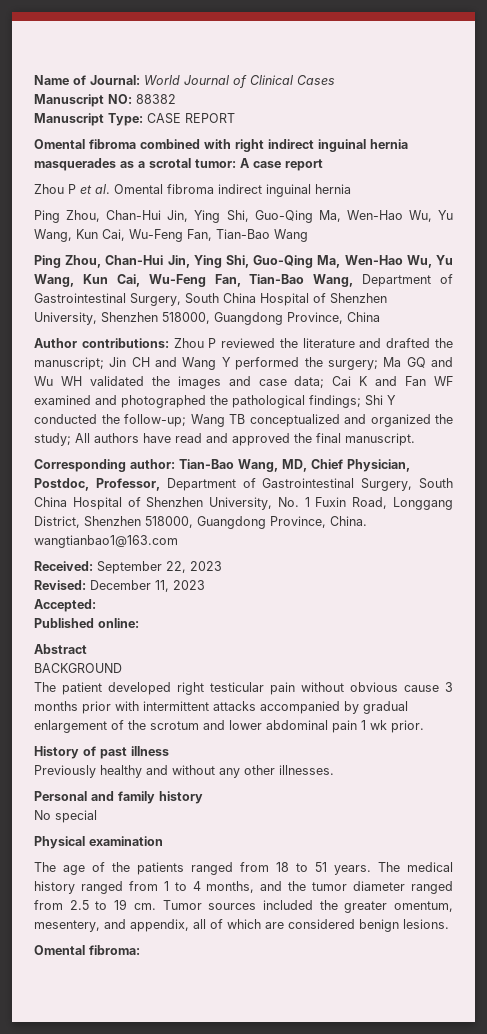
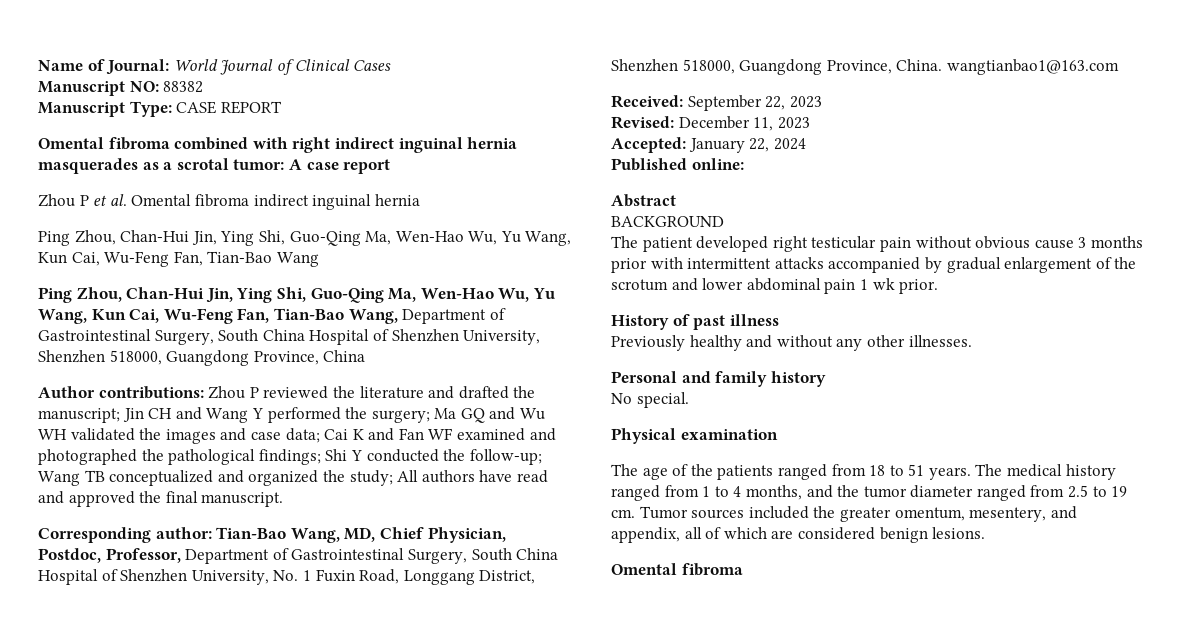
(96, 605) none -> [688,138,806,153] January 22, 2024
[55,810,97,823] special -> [636,392,689,408] special.
[89,945,140,955] fibroma: -> [681,563,743,576] fibroma

